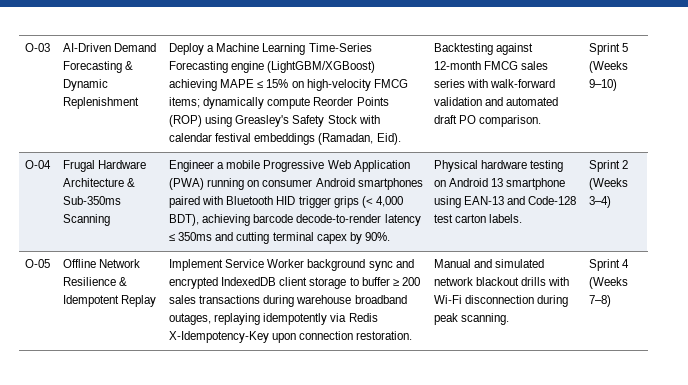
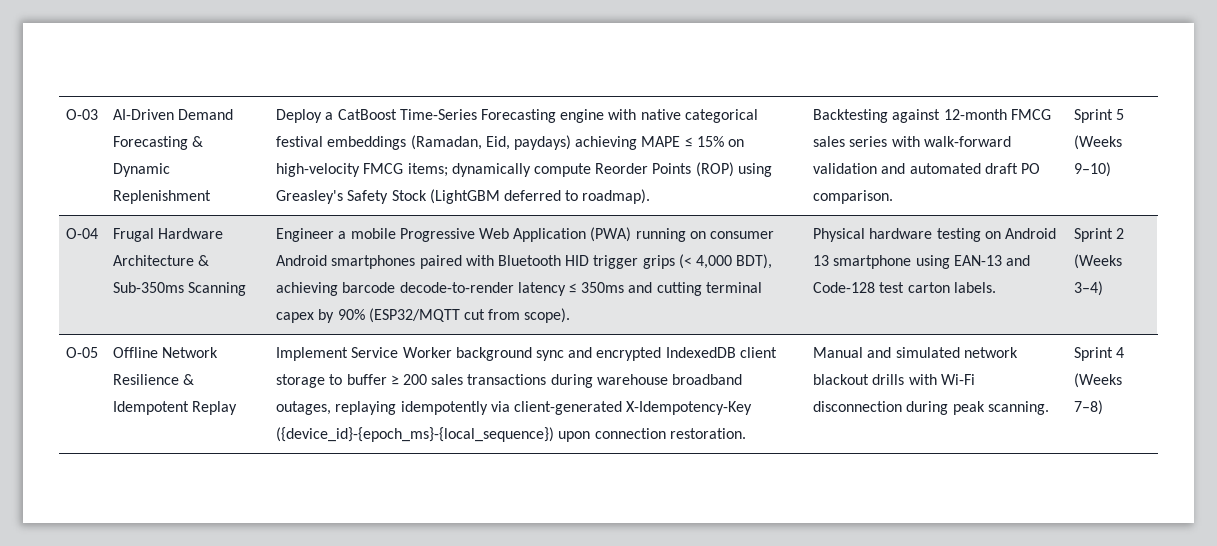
[216,43,306,55] Machine Learning -> [337,109,397,120] CatBoost
[267,61,376,73] (LightGBM/XGBoost) -> [608,109,758,123] [276,135,571,150] with native categorical festival embeddings (Ramadan, Eid, paydays)
[358,115,380,124] [169,133,401,145] with calendar festival embeddings (Ramadan, Eid). -> [429,189,651,204] (LightGBM deferred to roadmap).
[364,232,390,241] 90%. -> [337,308,571,323] 90% (ESP32/MQTT cut from scope).
[348,313,378,322] [169,331,270,343] Redis X-Idempotency-Key -> [513,401,753,415] [276,427,555,442] client-generated X-Idempotency-Key ({device_id}-{epoch_ms}-{local_sequence})

